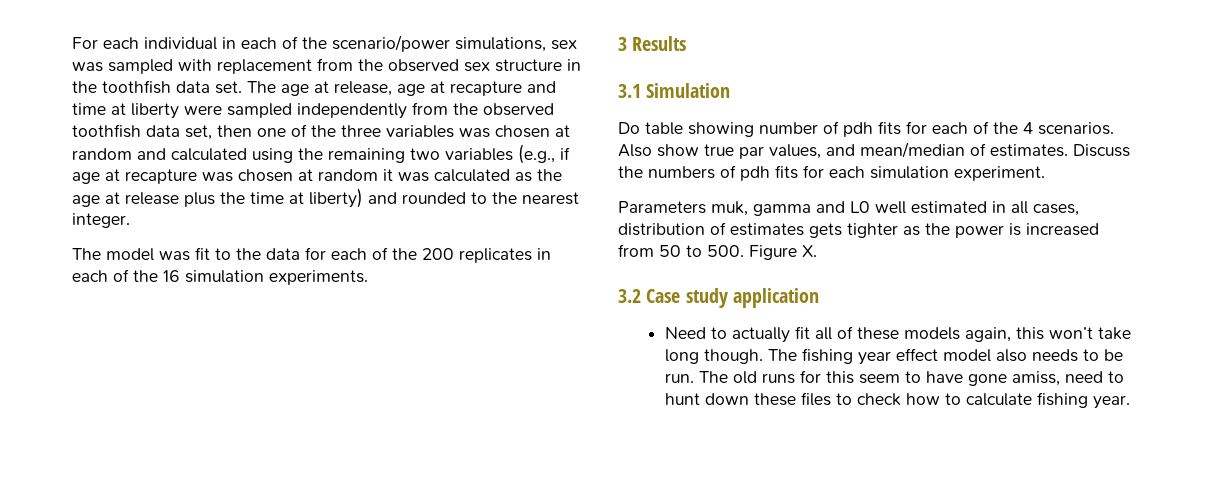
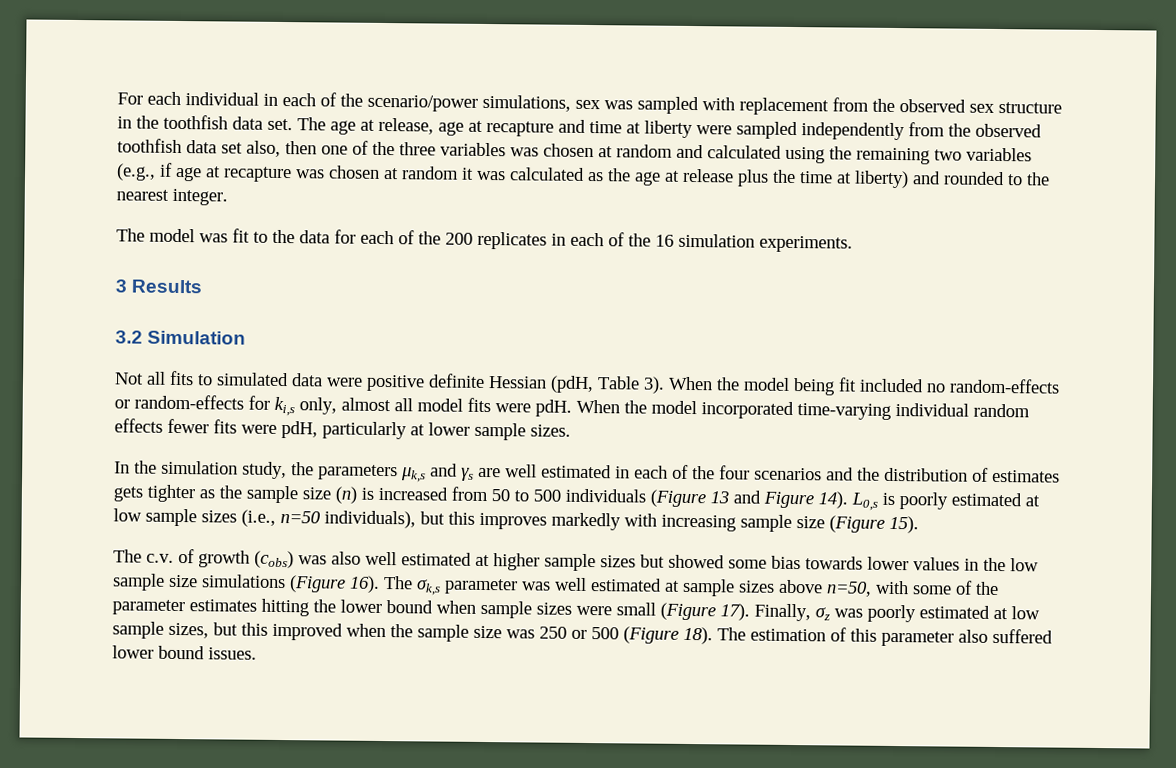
[185,125,212,140] set, -> [221,140,281,157] set also,
[618,84,641,98] 3.1 -> [115,330,143,344] 3.2
[618,121,1114,137] [618,142,1130,159] [618,165,1045,181] [618,201,1079,216] Do table showing number of pdh fits for each of the 4 scenarios. Also show true par values, and mean/median of estimates. Discuss the numbers of pdh fits for each simulation experiment. // Parameters muk, gamma and L0 well estimated in all cases, -> [114,370,1060,396] [114,394,1030,420] [114,418,571,441] [114,460,880,483] Not all fits to simulated data were positive definite Hessian (pdH, Table 3). When the model being fit included no random-effects or random-effects for ki,s only, almost all model fits were pdH. When the model incorporated time-varying individual random effects fewer fits were pdH, particularly at lower sample sizes. // In the simulation study, the parameters μk,s and γs are well estimated in each of the four scenarios and the
[955,225,1004,238] power -> [246,485,357,504] sample size (n)
[707,245,817,260] [618,288,819,308] [664,326,1131,343] [664,348,1123,365] [664,370,1124,386] [664,392,1130,409] 500. Figure X. // 3.2 Case study application // Need to actually fit all of these models again, this won’t take long though. The fishing year effect model also needs to be run. The old runs for this seem to have gone amiss, need to hunt down these files to check how to calculate fishing year. -> [533,488,1040,511] [113,508,919,534] [113,549,1039,572] [112,573,999,597] [112,598,1040,623] [112,621,1053,647] [112,645,257,660] 500 individuals (Figure 13 and Figure 14). L0,s is poorly estimated at low sample sizes (i.e., n=50 individuals), but this improves markedly with increasing sample size (Figure 15). // The c.v. of growth (cobs) was also well estimated at higher sample sizes but showed some bias towards lower values in the low sample size simulations (Figure 16). The σk,s parameter was well estimated at sample sizes above n=50, with some of the parameter estimates hitting the lower bound when sample sizes were small (Figure 17). Finally, σz was poorly estimated at low sample sizes, but this improved when the sample size was 250 or 500 (Figure 18). The estimation of this parameter also suffered lower bound issues.

